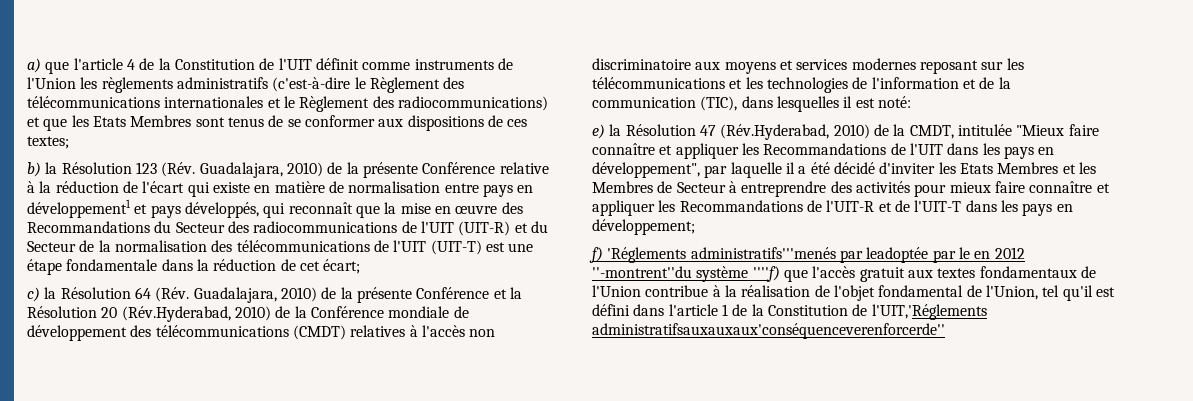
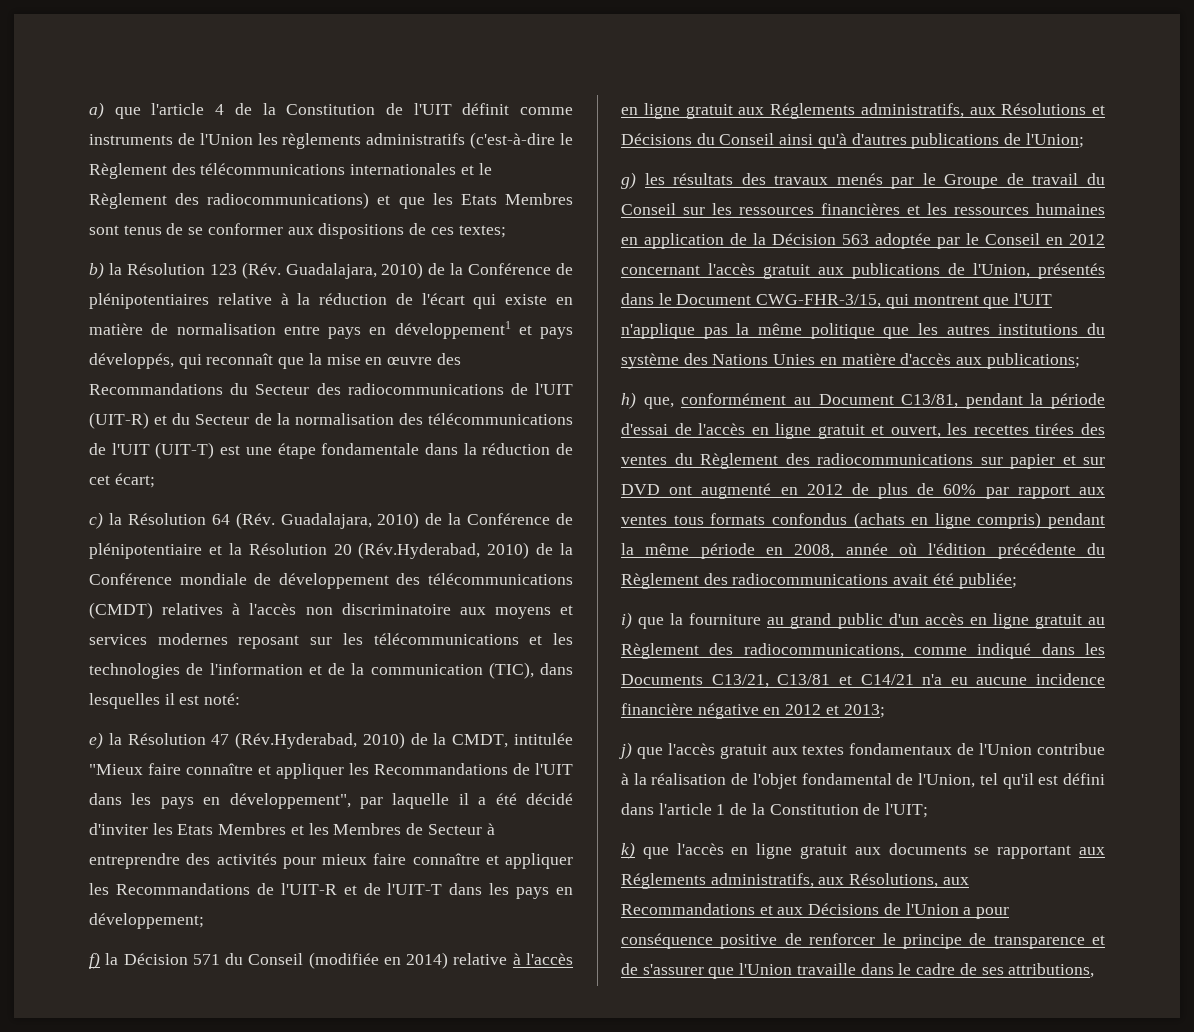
[362,162,496,178] présente Conférence -> [468,263,573,275] [89,293,209,309] Conférence de plénipotentiaires
[356,287,490,303] présente Conférence -> [467,513,573,525] [89,543,202,559] Conférence de plénipotentiaire
[607,247,1025,263] [592,266,780,282] 'Réglements administratifs'''menés par leadoptée par le en 2012 ''-montrent''du système ''''f) -> [105,952,573,969] [621,103,1105,119] [621,133,1084,149] [621,172,1105,189] [621,203,1105,215] [621,233,1105,249] [621,263,1105,279] [621,293,1053,309] [621,323,1105,339] [621,353,1080,369] [621,392,1105,409] [621,423,1105,439] [621,453,1105,469] [621,483,1105,499] [621,512,1105,529] [621,543,1105,559] [621,573,1017,589] [621,612,1105,629] [621,643,1105,659] [621,673,1105,688] [621,703,885,719] [619,742,632,759] la Décision 571 du Conseil (modifiée en 2014) relative à l'accès en ligne gratuit aux Réglements administratifs, aux Résolutions et Décisions du Conseil ainsi qu'à d'autres publications de l'Union; // g) les résultats des travaux menés par le Groupe de travail du Conseil sur les ressources financières et les ressources humaines en application de la Décision 563 adoptée par le Conseil en 2012 concernant l'accès gratuit aux publications de l'Union, présentés dans le Document CWG-FHR-3/15, qui montrent que l'UIT n'applique pas la même politique que les autres institutions du système des Nations Unies en matière d'accès aux publications; // h) que, conformément au Document C13/81, pendant la période d'essai de l'accès en ligne gratuit et ouvert, les recettes tirées des ventes du Règlement des radiocommunications sur papier et sur DVD ont augmenté en 2012 de plus de 60% par rapport aux ventes tous formats confondus (achats en ligne compris) pendant la même période en 2008, année où l'édition précédente du Règlement des radiocommunications avait été publiée; // i) que la fourniture au grand public d'un accès en ligne gratuit au Règlement des radiocommunications, comme indiqué dans les Documents C13/21, C13/81 et C14/21 n'a eu aucune incidence financière négative en 2012 et 2013; // j)
[871,304,987,320] [592,323,945,339] l'UIT,'Réglements administratifsauxauxaux'conséquenceverenforcerde'' -> [885,803,929,818] [621,842,1105,859] [621,873,969,889] [621,903,1010,919] [621,933,1105,949] [621,963,1095,979] l'UIT; // k) que l'accès en ligne gratuit aux documents se rapportant aux Réglements administratifs, aux Résolutions, aux Recommandations et aux Décisions de l'Union a pour conséquence positive de renforcer le principe de transparence et de s'assurer que l'Union travaille dans le cadre de ses attributions,

